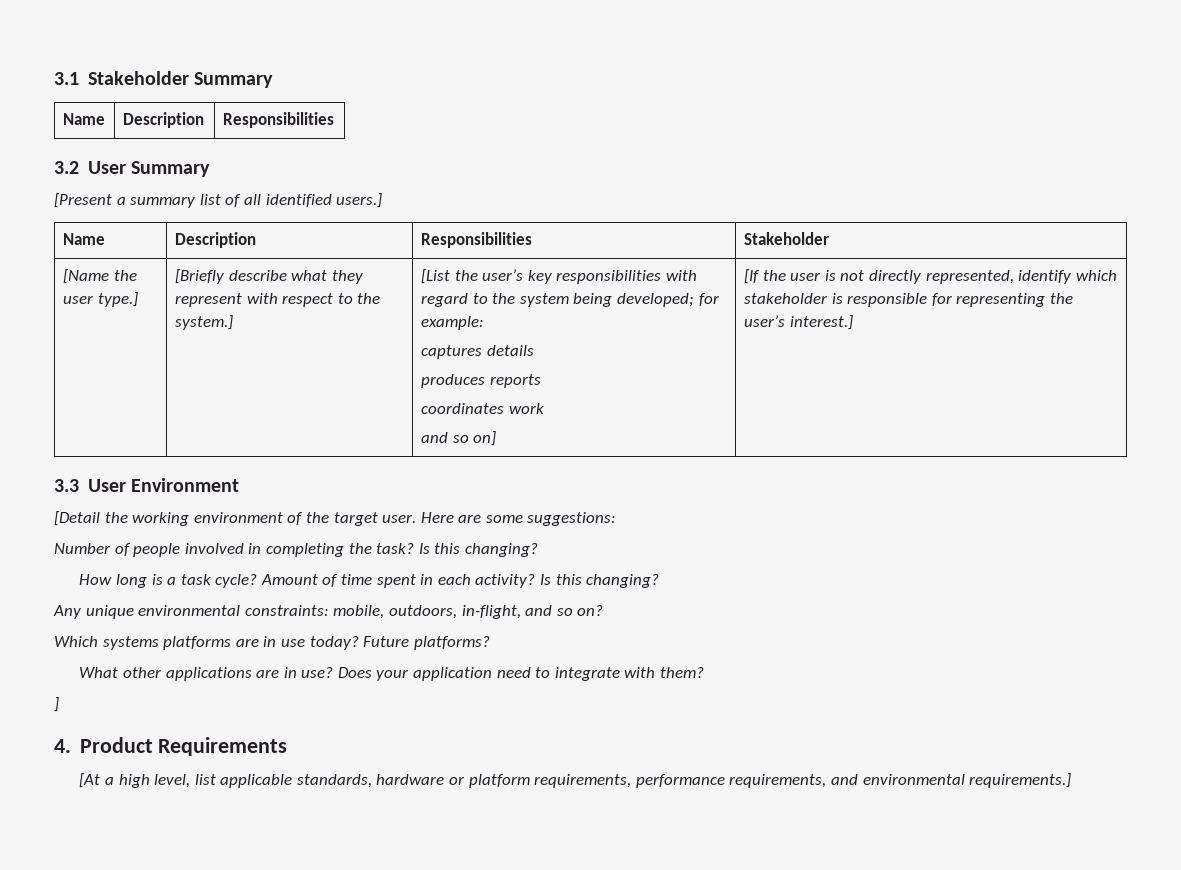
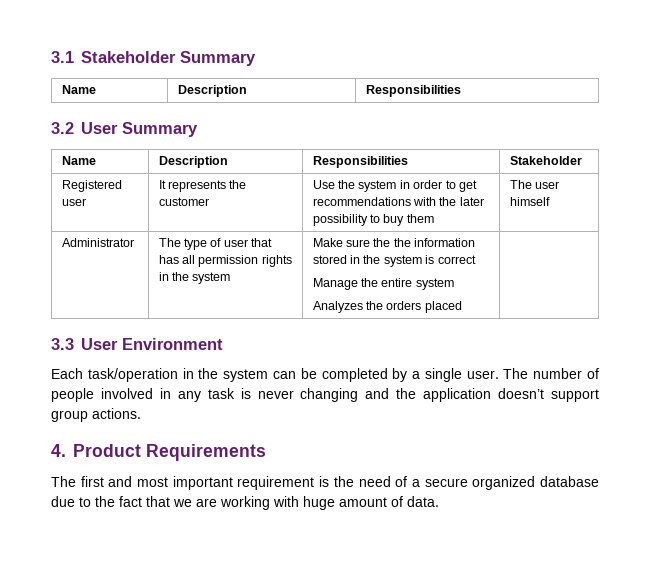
[54,193,383,208] [62,233,105,245] [174,232,256,248] [420,232,532,248] [743,232,829,245] [62,269,137,284] [62,292,138,307] [174,269,363,284] [174,293,381,307] [174,315,233,330] [420,269,697,284] [420,293,719,307] [420,316,484,330] [420,345,534,359] [420,374,541,388] [420,403,544,414] [420,431,497,446] [743,269,1117,284] [743,293,1073,307] [743,315,853,330] [54,478,239,492] [54,511,617,526] [54,543,538,557] [79,574,660,588] [53,605,604,619] [54,636,490,650] [79,667,704,681] [54,697,59,712] [54,737,288,756] [79,773,1072,788] // [Present a summary list of all identified users.] // Name | Description | Responsibilities | Stakeholder // [Name the user type.] | [Briefly describe what they represent with respect to the system.] | [List the user’s key responsibilities with regard to the system being developed; for example: // captures details // produces reports // coordinates work // and so on] | [If the user is not directly represented, identify which stakeholder is responsible for representing the user’s interest.] // 3.3 User Environment // [Detail the working environment of the target user. Here are some suggestions: // Number of people involved in completing the task? Is this changing? // How long is a task cycle? Amount of time spent in each activity? Is this changing? // Any unique environmental constraints: mobile, outdoors, in-flight, and so on? // Which systems platforms are in use today? Future platforms? // What other applications are in use? Does your application need to integrate with them? // ] // 4. Product Requirements // [At a high level, list applicable standards, hardware or platform requirements, performance requirements, and environmental requirements.] -> [61,156,96,165] [158,156,228,168] [312,156,408,168] [509,156,582,165] [61,180,122,192] [61,198,86,206] [158,180,247,192] [158,197,209,206] [312,180,477,192] [312,197,484,206] [312,214,434,226] [509,180,560,189] [509,197,550,206] [61,238,134,247] [158,238,273,250] [158,255,292,267] [158,272,231,284] [312,238,476,247] [312,255,476,267] [312,278,454,290] [312,301,462,313] [51,338,223,350] [51,368,599,382] [51,388,599,402] [51,408,141,422] [51,444,267,461] [51,476,599,490] [51,496,439,510] // Name | Description | Responsibilities | Stakeholder // Registered user | It represents the customer | Use the system in order to get recommendations with the later possibility to buy them | The user himself // Administrator | The type of user that has all permission rights in the system | Make sure the the information stored in the system is correct // Manage the entire system // Analyzes the orders placed | // 3.3 User Environment // Each task/operation in the system can be completed by a single user. The number of people involved in any task is never changing and the application doesn’t support group actions. // 4. Product Requirements // The first and most important requirement is the need of a secure organized database due to the fact that we are working with huge amount of data.

